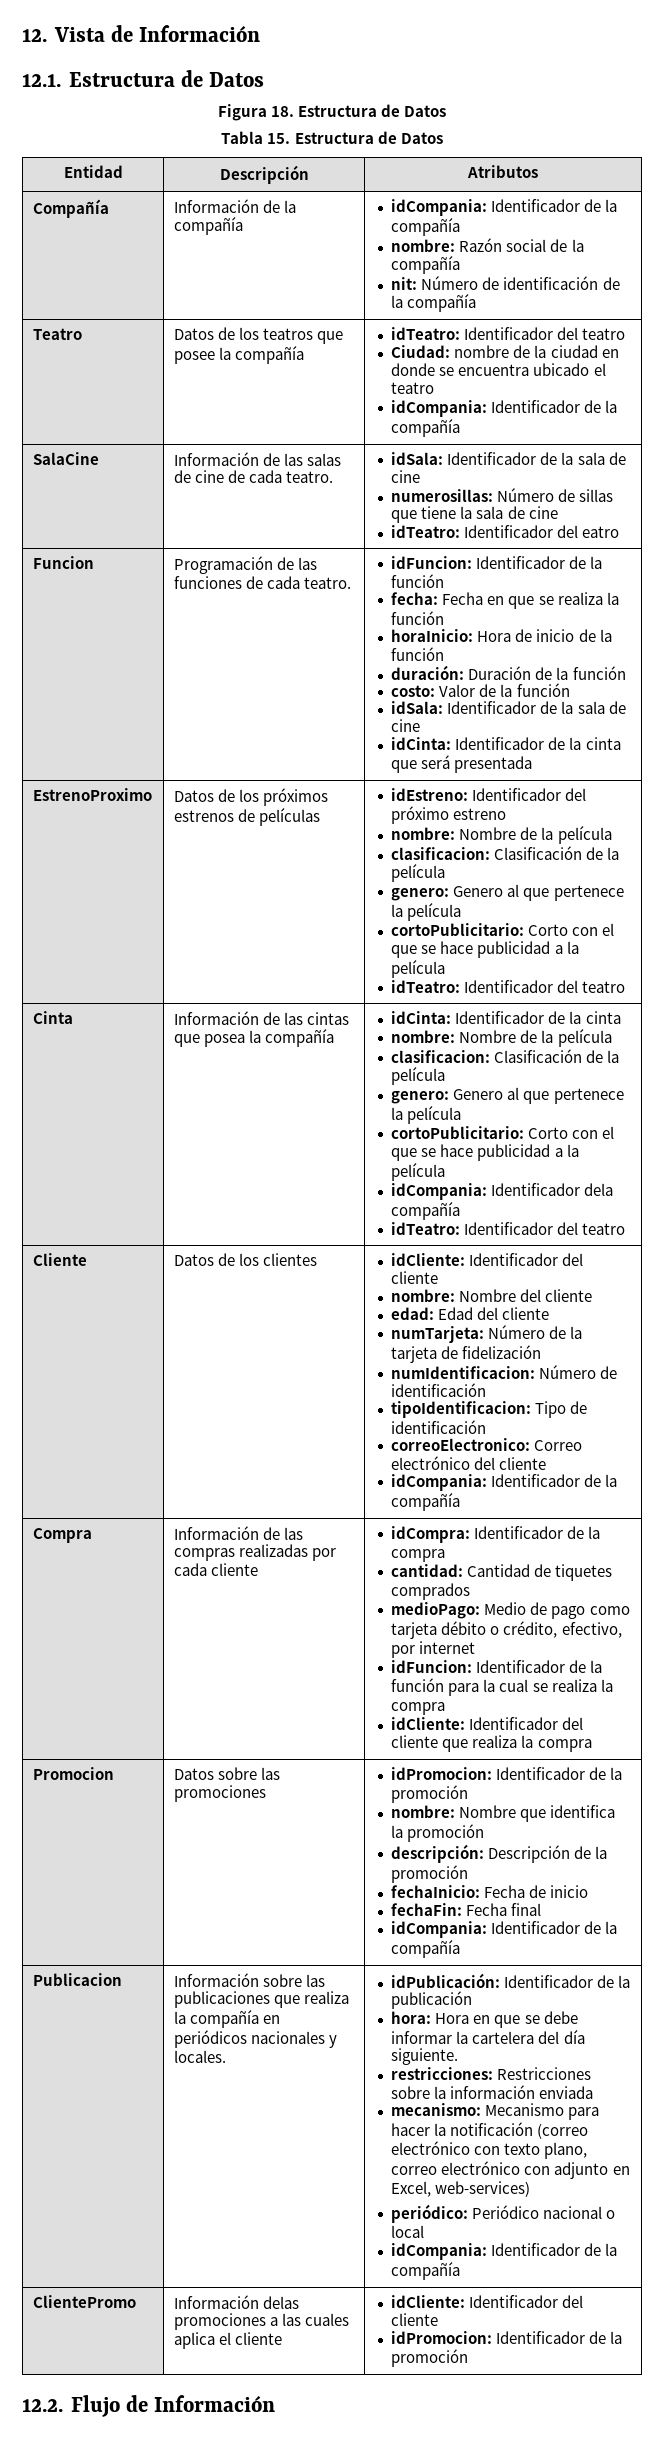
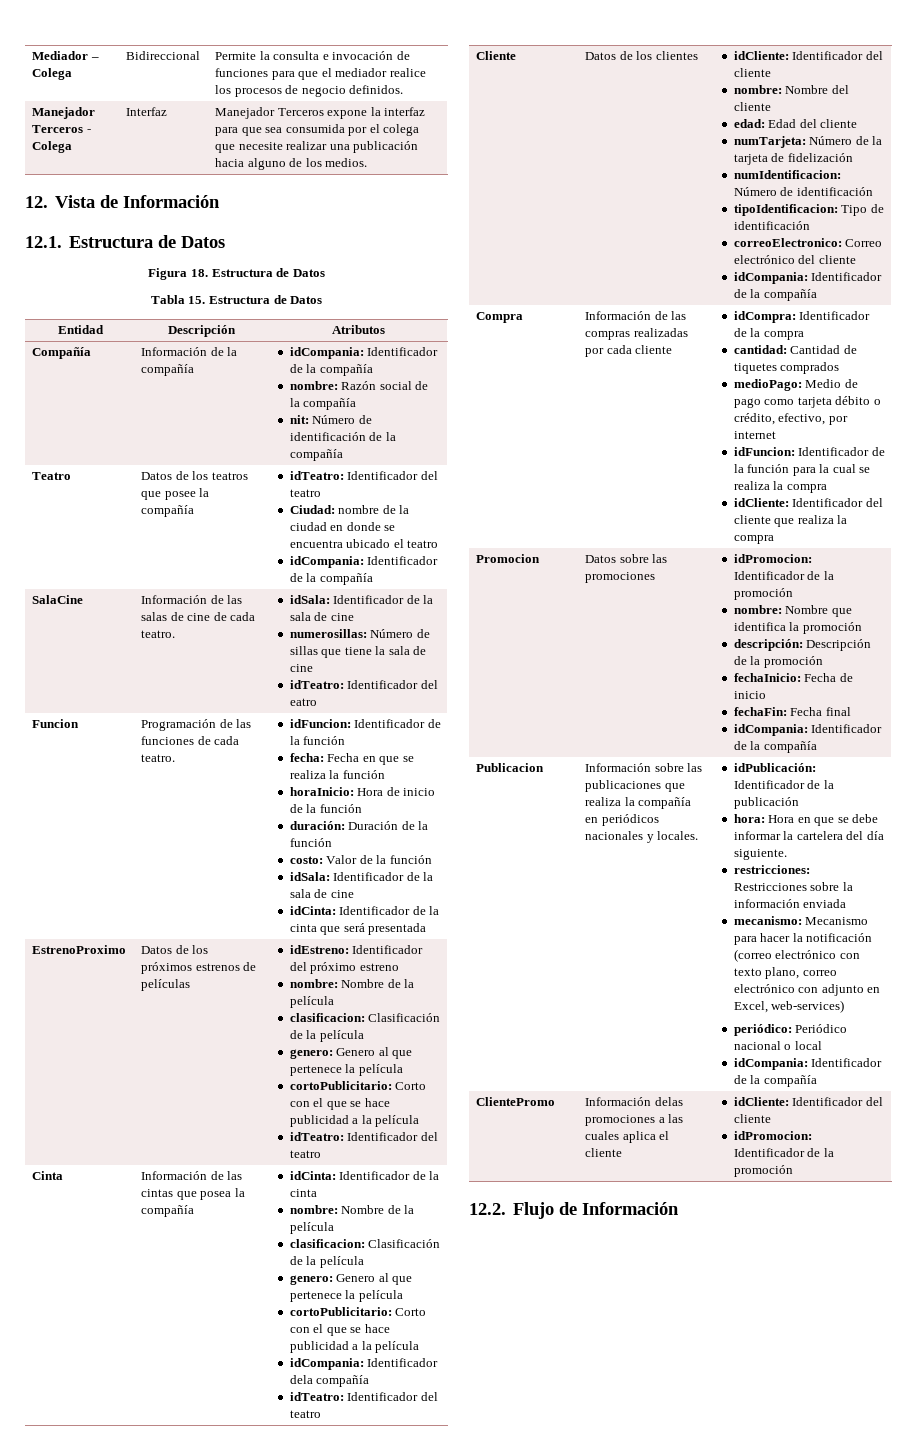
(22, 35) none -> [32,51,99,60] [32,68,73,80] [126,51,201,60] [215,51,410,60] [215,68,426,80] [215,85,404,97] [32,107,96,119] [32,125,91,133] [32,141,73,153] [126,107,168,116] [215,107,426,119] [215,124,420,136] [215,141,419,153] [215,158,368,170] Mediador – Colega | Bidireccional | Permite la consulta e invocación de funciones para que el mediador realice los procesos de negocio definidos. // Manejador Terceros - Colega | Interfaz | Manejador Terceros expone la interfaz para que sea consumida por el colega que necesite realizar una publicación hacia alguno de los medios. //

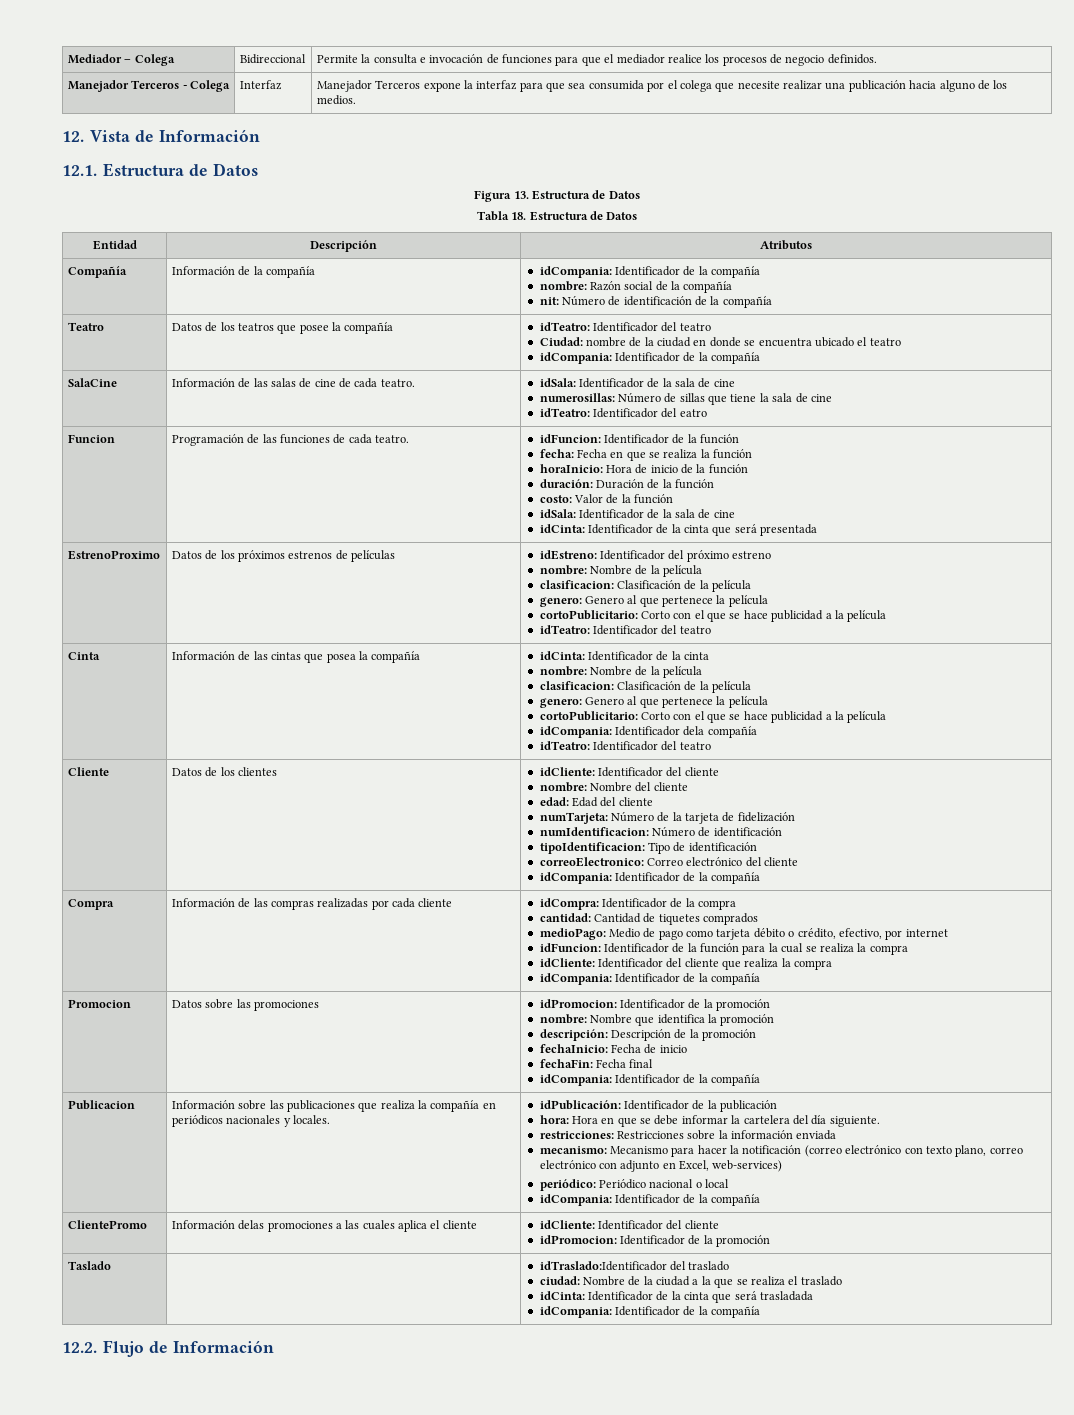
[190,269,208,277] 18. -> [513,191,529,199] 13.
[188,296,206,304] 15. -> [511,212,527,220] 18.
(774, 539) none -> [539,973,761,985] // idCompania: Identificador de la compañía
(793, 1171) none -> [67,1261,111,1270] [539,1261,730,1271] [539,1276,842,1288] [539,1291,814,1303] [539,1306,761,1318] // Taslado | | idTraslado:Identificador del traslado // ciudad: Nombre de la ciudad a la que se realiza el traslado // idCinta: Identificador de la cinta que será trasladada // idCompania: Identificador de la compañía

